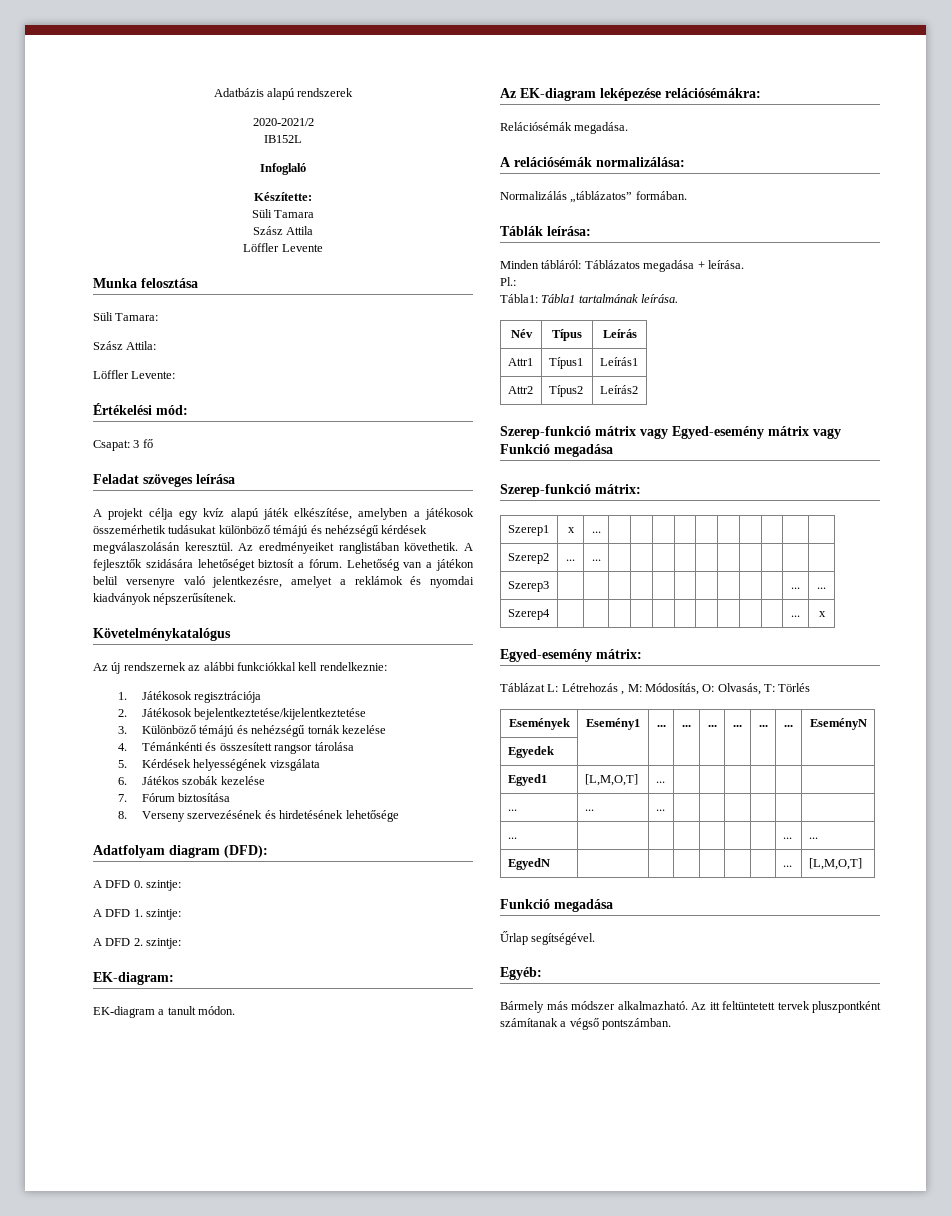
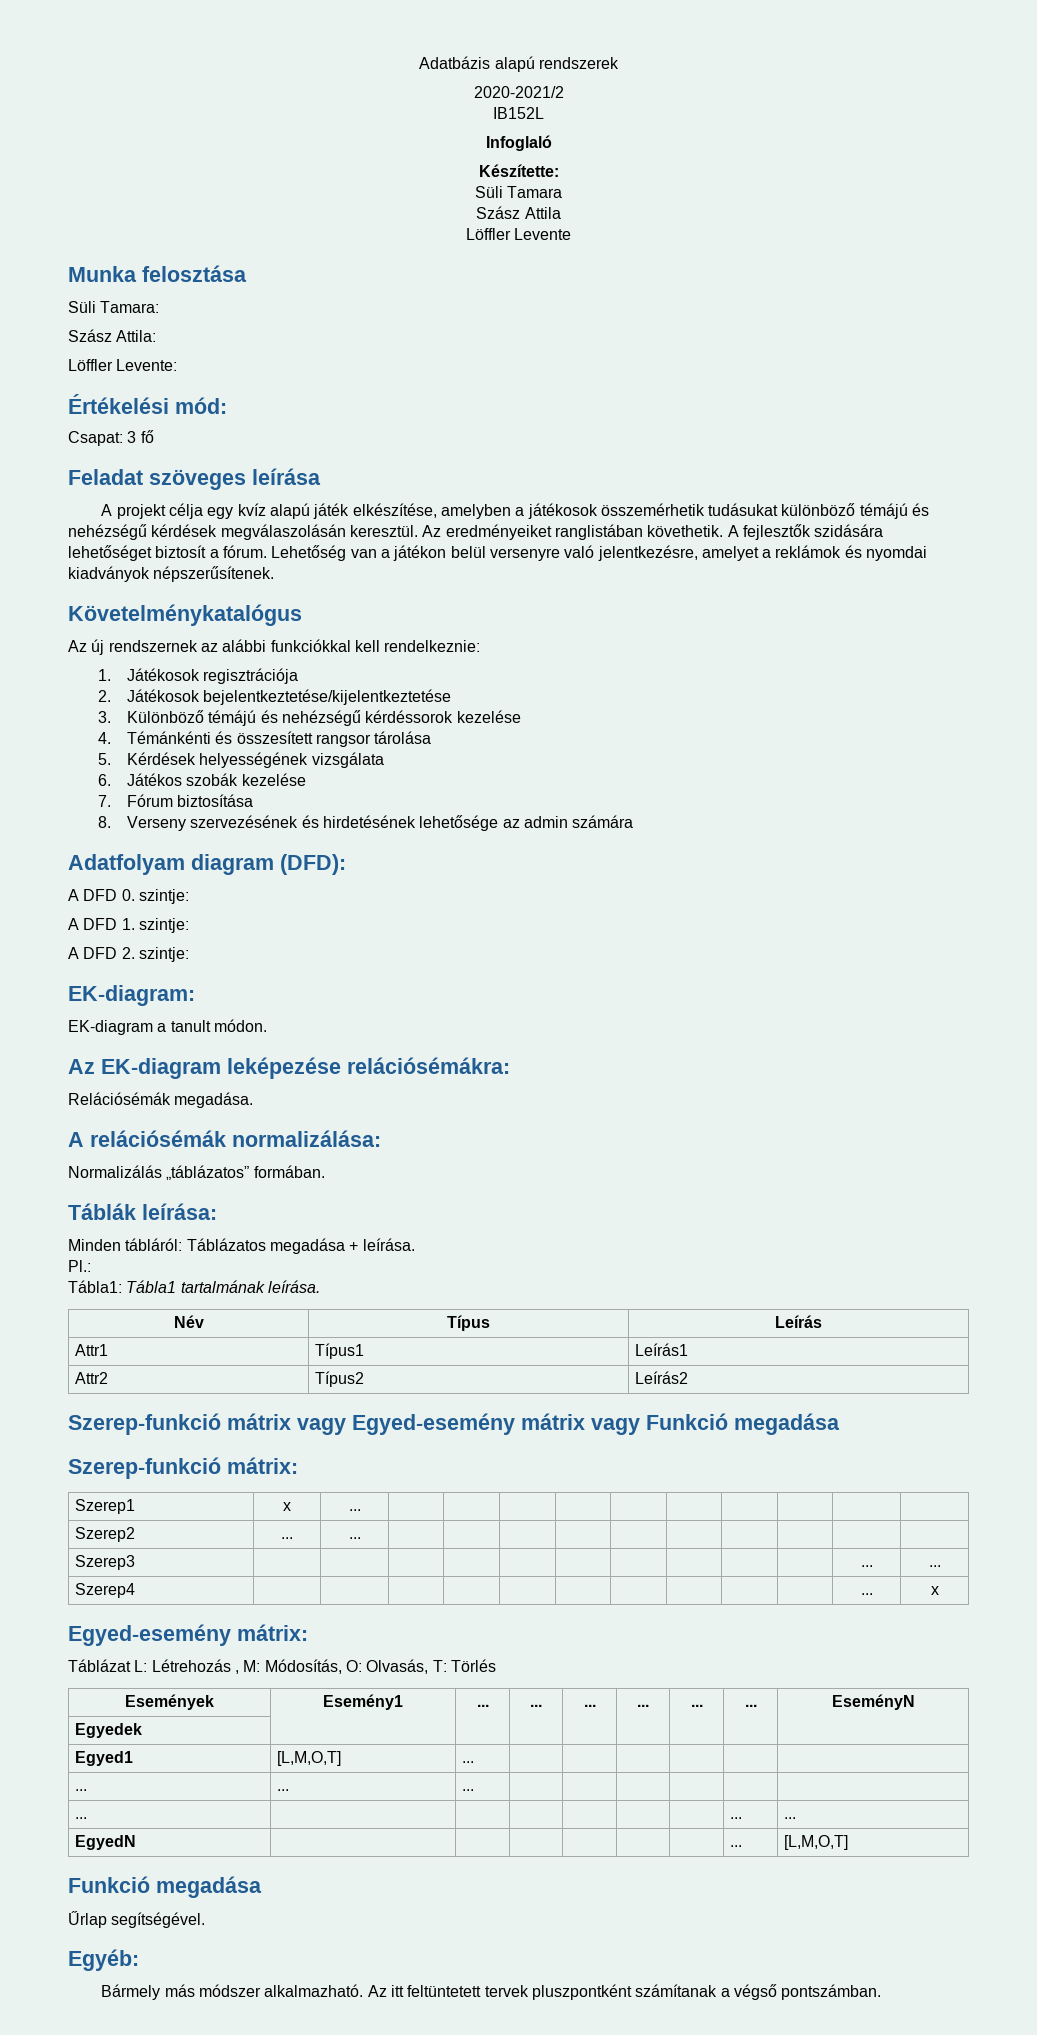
[307,725,340,734] tornák -> [365,710,454,723] kérdéssorok
(399, 816) none -> [502,815,634,828] az admin számára

